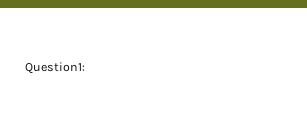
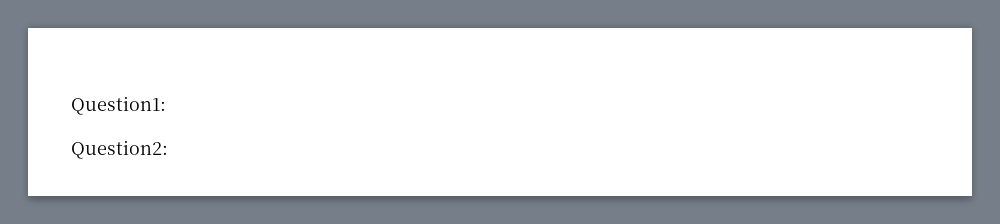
(85, 68) none -> [71,140,168,159] // Question2:

